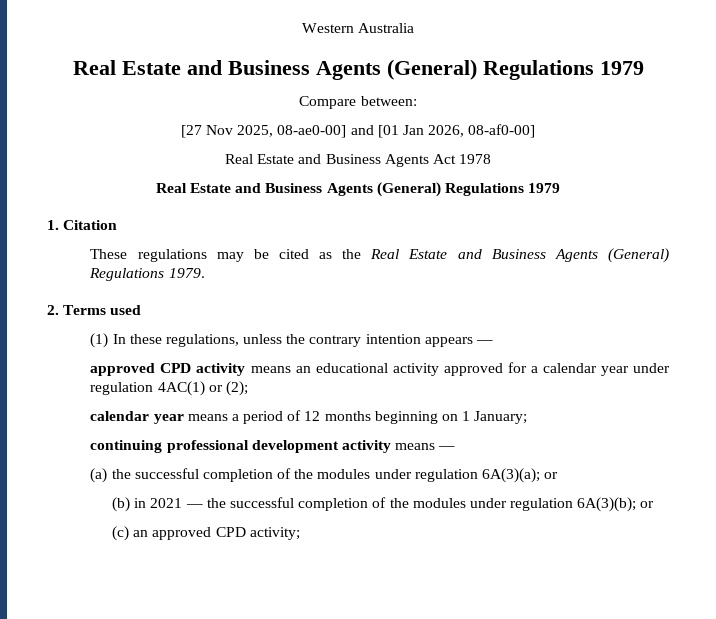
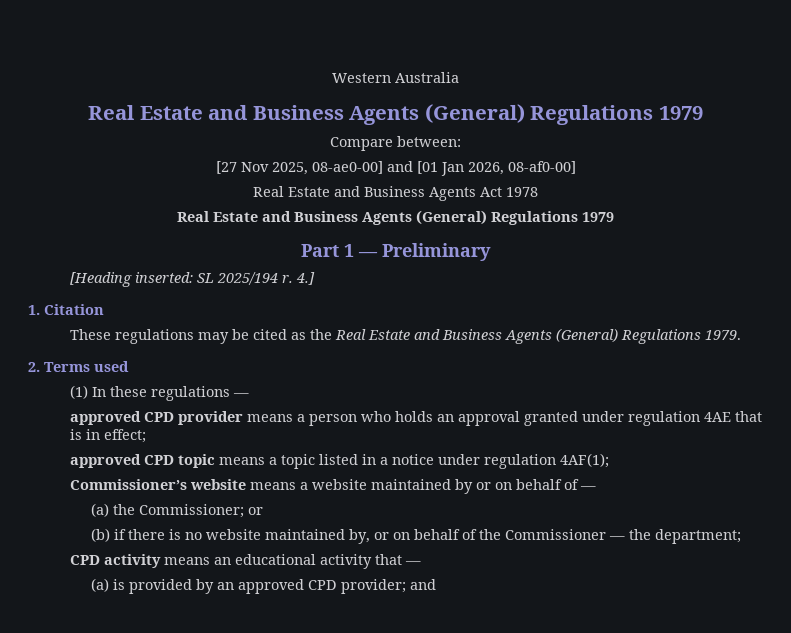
(561, 188) none -> [301,243,491,261] [69,272,315,287] // Part 1 — Preliminary // [Heading inserted: SL 2025/194 r. 4.]
[165,334,494,347] [90,363,156,376] regulations, unless the contrary intention appears — // approved -> [150,386,249,401] [69,411,762,426] [69,429,146,443] [69,453,609,469] [69,479,596,494] [90,503,263,518] [90,528,741,544] regulations — // approved CPD provider means a person who holds an approval granted under regulation 4AE that is in effect; // approved CPD topic means a topic listed in a notice under regulation 4AF(1); // Commissioner’s website means a website maintained by or on behalf of — // (a) the Commissioner; or // (b) if there is no website maintained by, or on behalf of the Commissioner — the department; //
[443,362,670,376] [90,381,248,396] [90,410,528,424] [90,440,456,453] [90,468,559,483] [112,497,655,512] [112,526,130,541] approved for a calendar year under regulation 4AC(1) or (2); // calendar year means a period of 12 months beginning on 1 January; // continuing professional development activity means — // (a) the successful completion of the modules under regulation 6A(3)(a); or // (b) in 2021 — the successful completion of the modules under regulation 6A(3)(b); or // (c) -> [374,554,421,565] [90,578,214,594] that — // (a) is provided by
[249,527,300,540] activity; -> [340,579,436,594] provider; and

